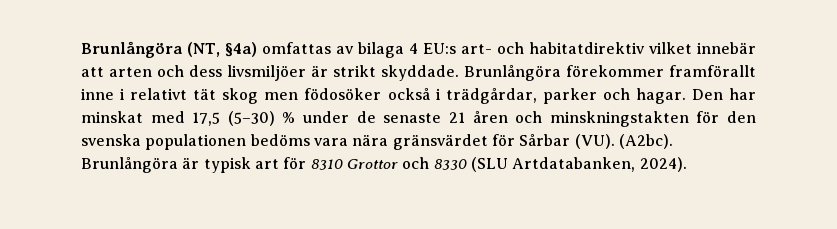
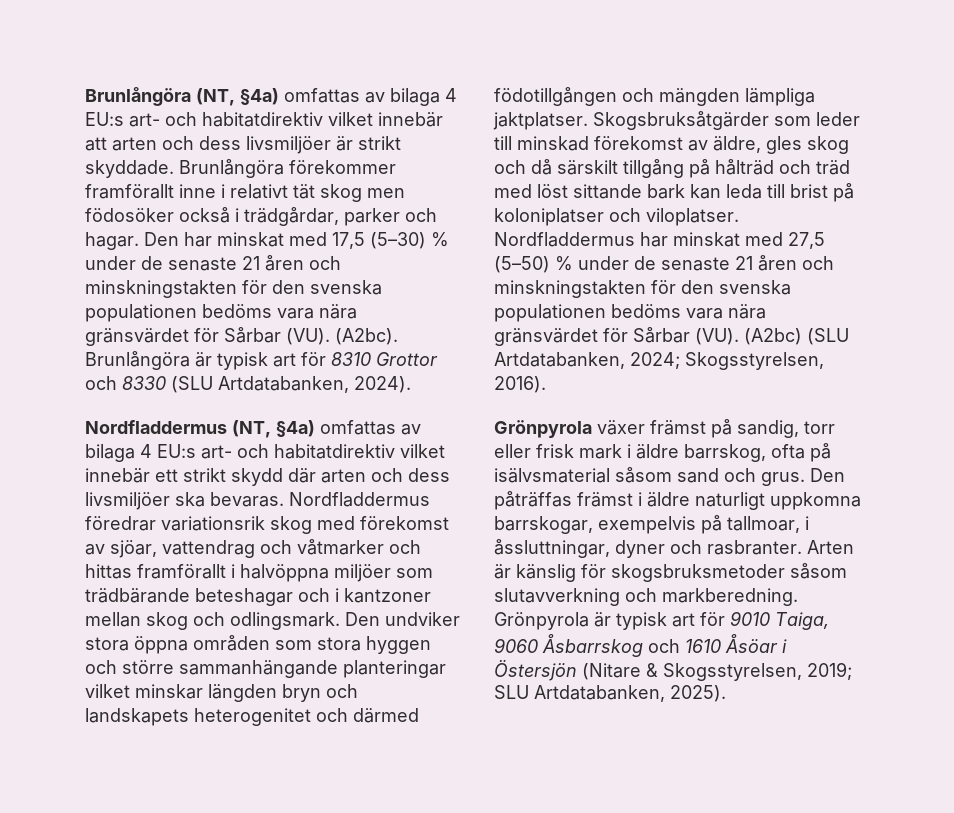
(687, 164) none -> [85,420,421,438] [85,444,445,462] [85,468,450,486] [85,492,430,510] [85,516,449,534] [85,539,421,558] [85,564,433,582] [85,588,431,606] [85,612,460,630] [85,635,431,654] [85,660,446,678] [85,684,358,702] [85,708,419,726] [494,87,815,106] [493,111,860,130] [494,136,849,154] [494,159,850,178] [494,183,854,202] [494,208,739,226] [494,232,825,249] [494,255,834,273] [494,280,791,298] [494,304,766,322] [494,327,849,346] [494,352,824,370] [494,376,546,393] [494,419,835,438] [494,443,831,462] [494,467,845,486] [494,491,861,510] [494,515,809,534] [494,539,854,558] [494,563,847,582] [494,588,798,606] [494,611,829,630] [494,634,787,657] [494,659,852,681] [494,685,726,702] // Nordfladdermus (NT, §4a) omfattas av bilaga 4 EU:s art- och habitatdirektiv vilket innebär ett strikt skydd där arten och dess livsmiljöer ska bevaras. Nordfladdermus föredrar variationsrik skog med förekomst av sjöar, vattendrag och våtmarker och hittas framförallt i halvöppna miljöer som trädbärande beteshagar och i kantzoner mellan skog och odlingsmark. Den undviker stora öppna områden som stora hyggen och större sammanhängande planteringar vilket minskar längden bryn och landskapets heterogenitet och därmed födotillgången och mängden lämpliga jaktplatser. Skogsbruksåtgärder som leder till minskad förekomst av äldre, gles skog och då särskilt tillgång på hålträd och träd med löst sittande bark kan leda till brist på koloniplatser och viloplatser. Nordfladdermus har minskat med 27,5 (5–50) % under de senaste 21 åren och minskningstakten för den svenska populationen bedöms vara nära gränsvärdet för Sårbar (VU). (A2bc) (SLU Artdatabanken, 2024; Skogsstyrelsen, 2016). // Grönpyrola växer främst på sandig, torr eller frisk mark i äldre barrskog, ofta på isälvsmaterial såsom sand och grus. Den påträffas främst i äldre naturligt uppkomna barrskogar, exempelvis på tallmoar, i åssluttningar, dyner och rasbranter. Arten är känslig för skogsbruksmetoder såsom slutavverkning och markberedning. Grönpyrola är typisk art för 9010 Taiga, 9060 Åsbarrskog och 1610 Åsöar i Östersjön (Nitare & Skogsstyrelsen, 2019; SLU Artdatabanken, 2025).

